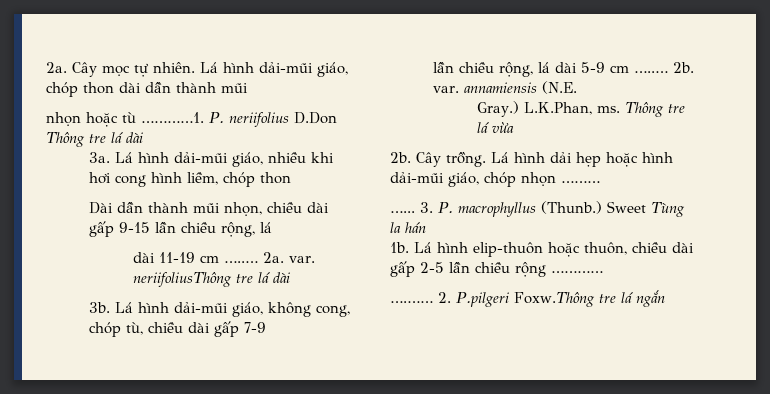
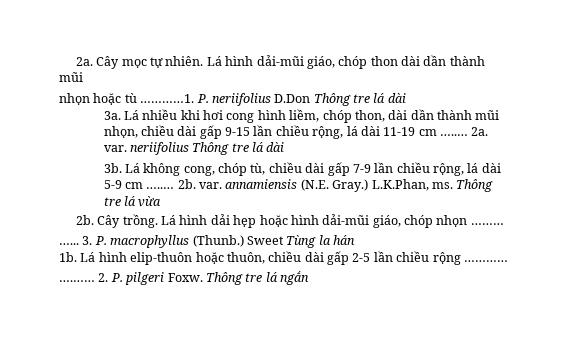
[138,152,264,167] hình dải-mũi giáo, -> (139, 115) none
[260,172,292,184] [89,202,114,214] thon // Dài -> [354,110,408,122] thon, dài
(273, 227) // -> (358, 131) none
[132,272,232,287] neriifoliusThông -> [129,142,230,155] neriifolius Thông
[138,302,264,317] hình dải-mũi giáo, -> (140, 168) none
(267, 327) // -> (371, 168) none
(578, 87) // -> (329, 185) none
[456,292,595,307] P.pilgeri Foxw.Thông -> [110,272,243,285] P. pilgeri Foxw. Thông

